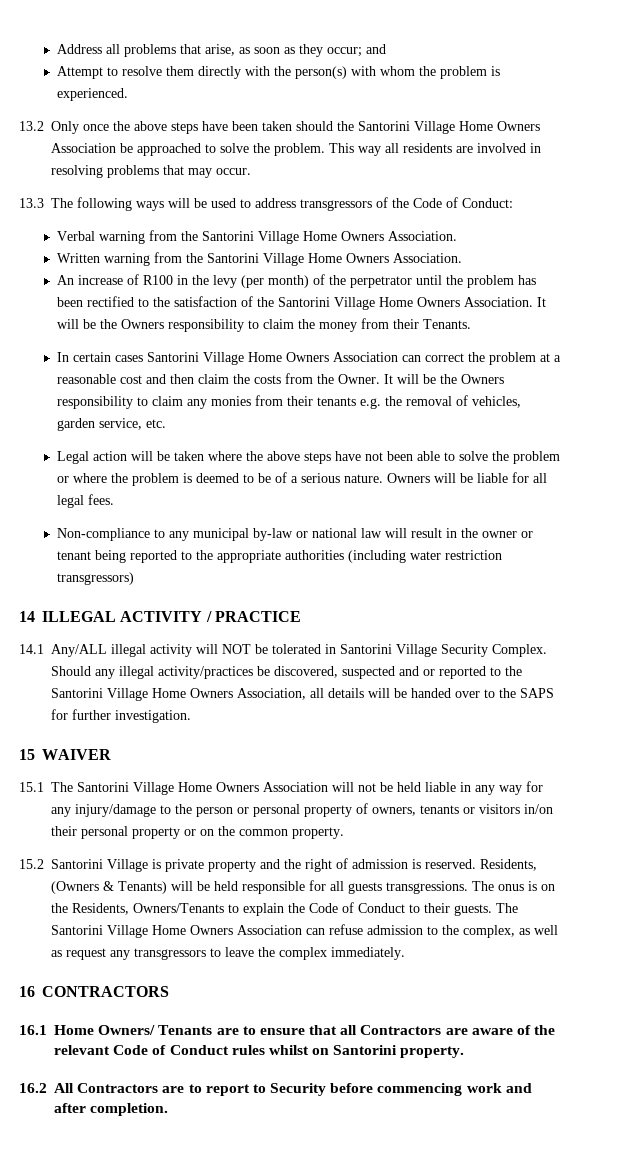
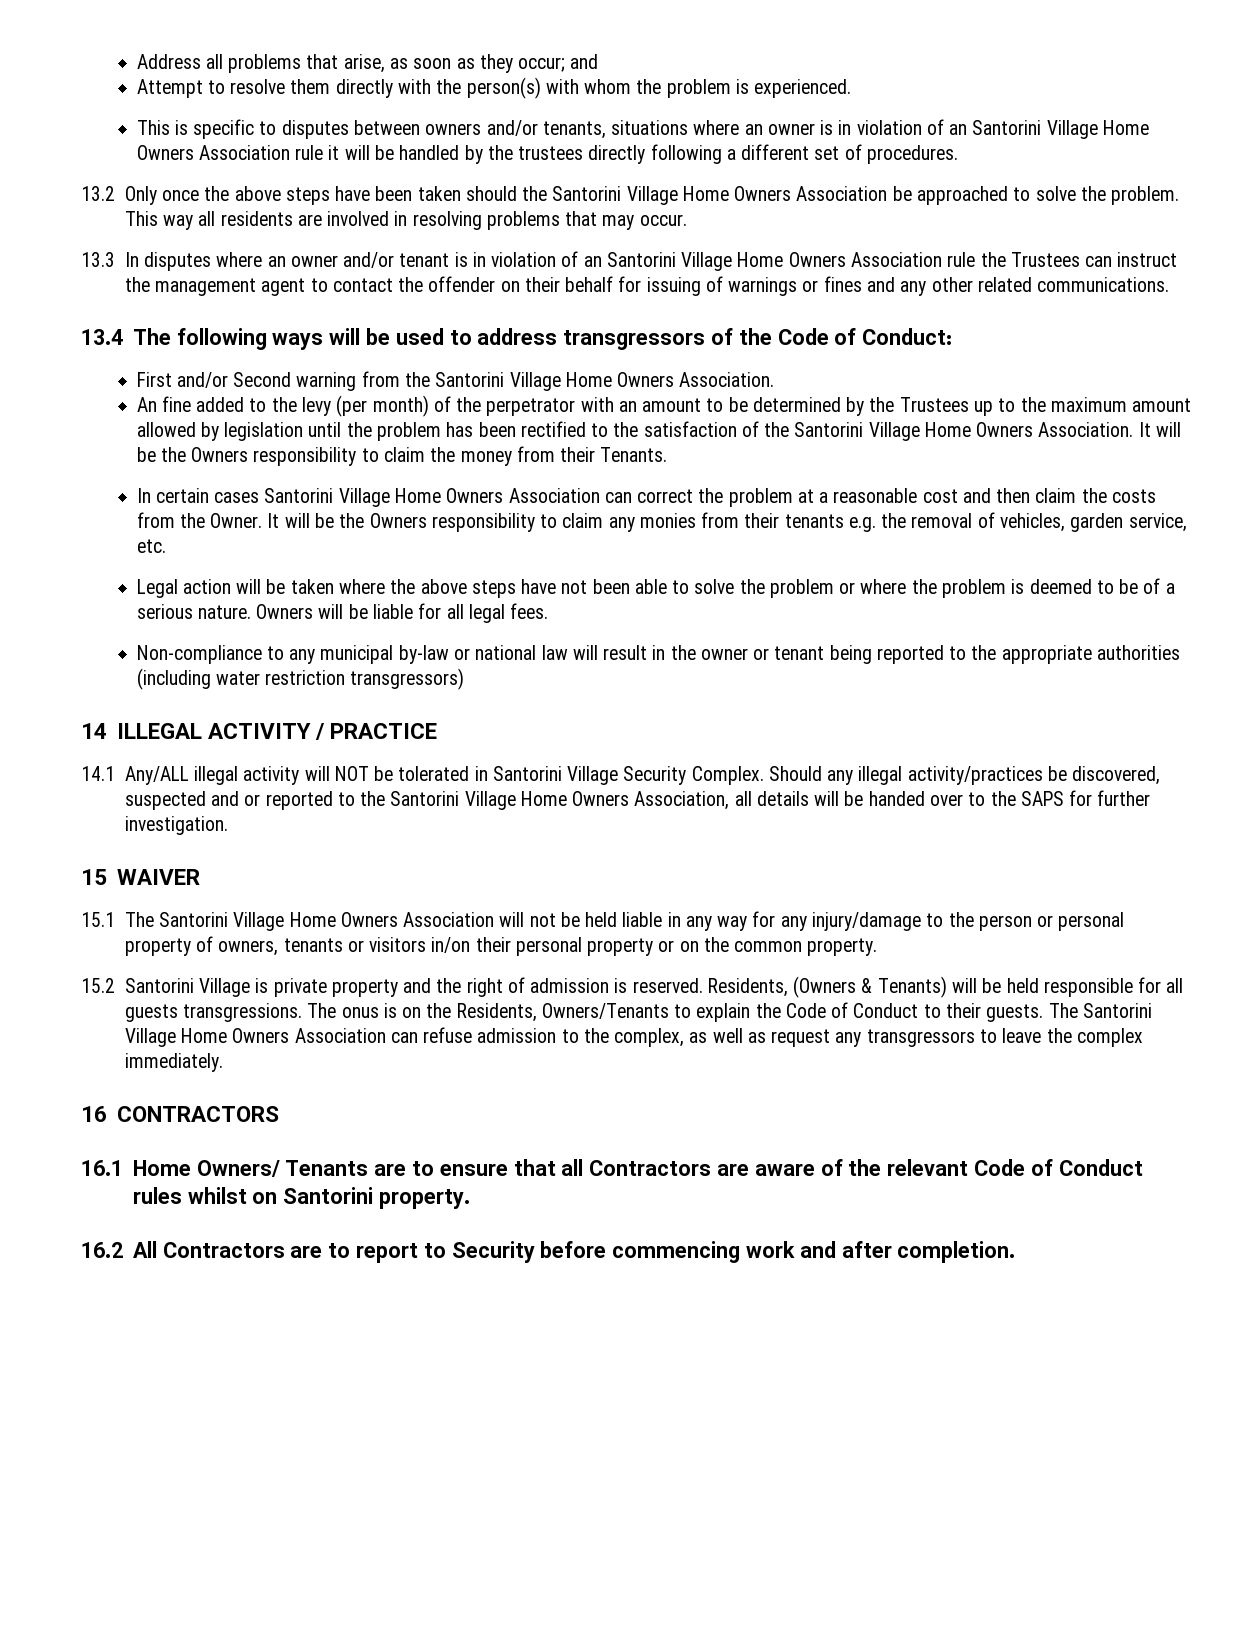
(128, 94) none -> [136,119,1149,139] [136,144,958,164] // This is specific to disputes between owners and/or tenants, situations where an owner is in violation of an Santorini Village Home Owners Association rule it will be handled by the trustees directly following a different set of procedures.
(44, 203) none -> [124,251,1178,271] [124,276,1170,296] [81,329,123,345] In disputes where an owner and/or tenant is in violation of an Santorini Village Home Owners Association rule the Trustees can instruct the management agent to contact the offender on their behalf for issuing of warnings or fines and any other related communications. // 13.4
[56,230,457,244] [56,253,100,263] Verbal warning from the Santorini Village Home Owners Association. // Written -> [136,372,292,388] First and/or Second
[77,274,188,285] increase of R100 in -> [161,396,267,412] fine added to
(412, 282) none -> [580,397,1192,416] [136,422,304,441] with an amount to be determined by the Trustees up to the maximum amount allowed by legislation

